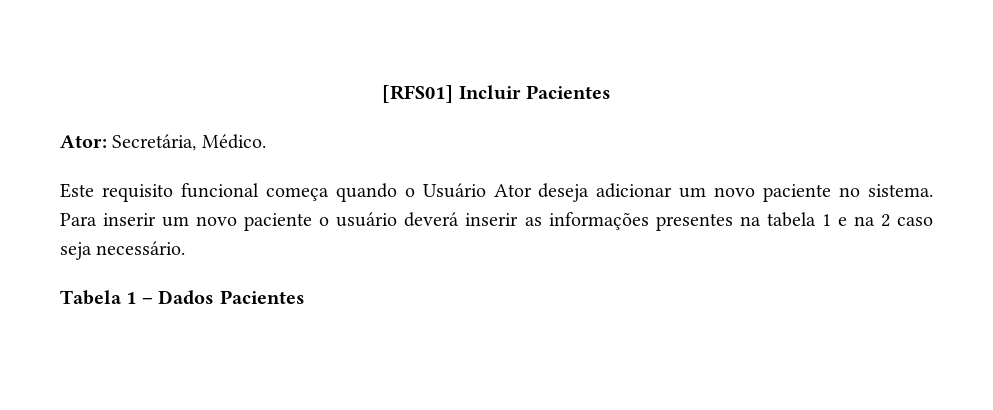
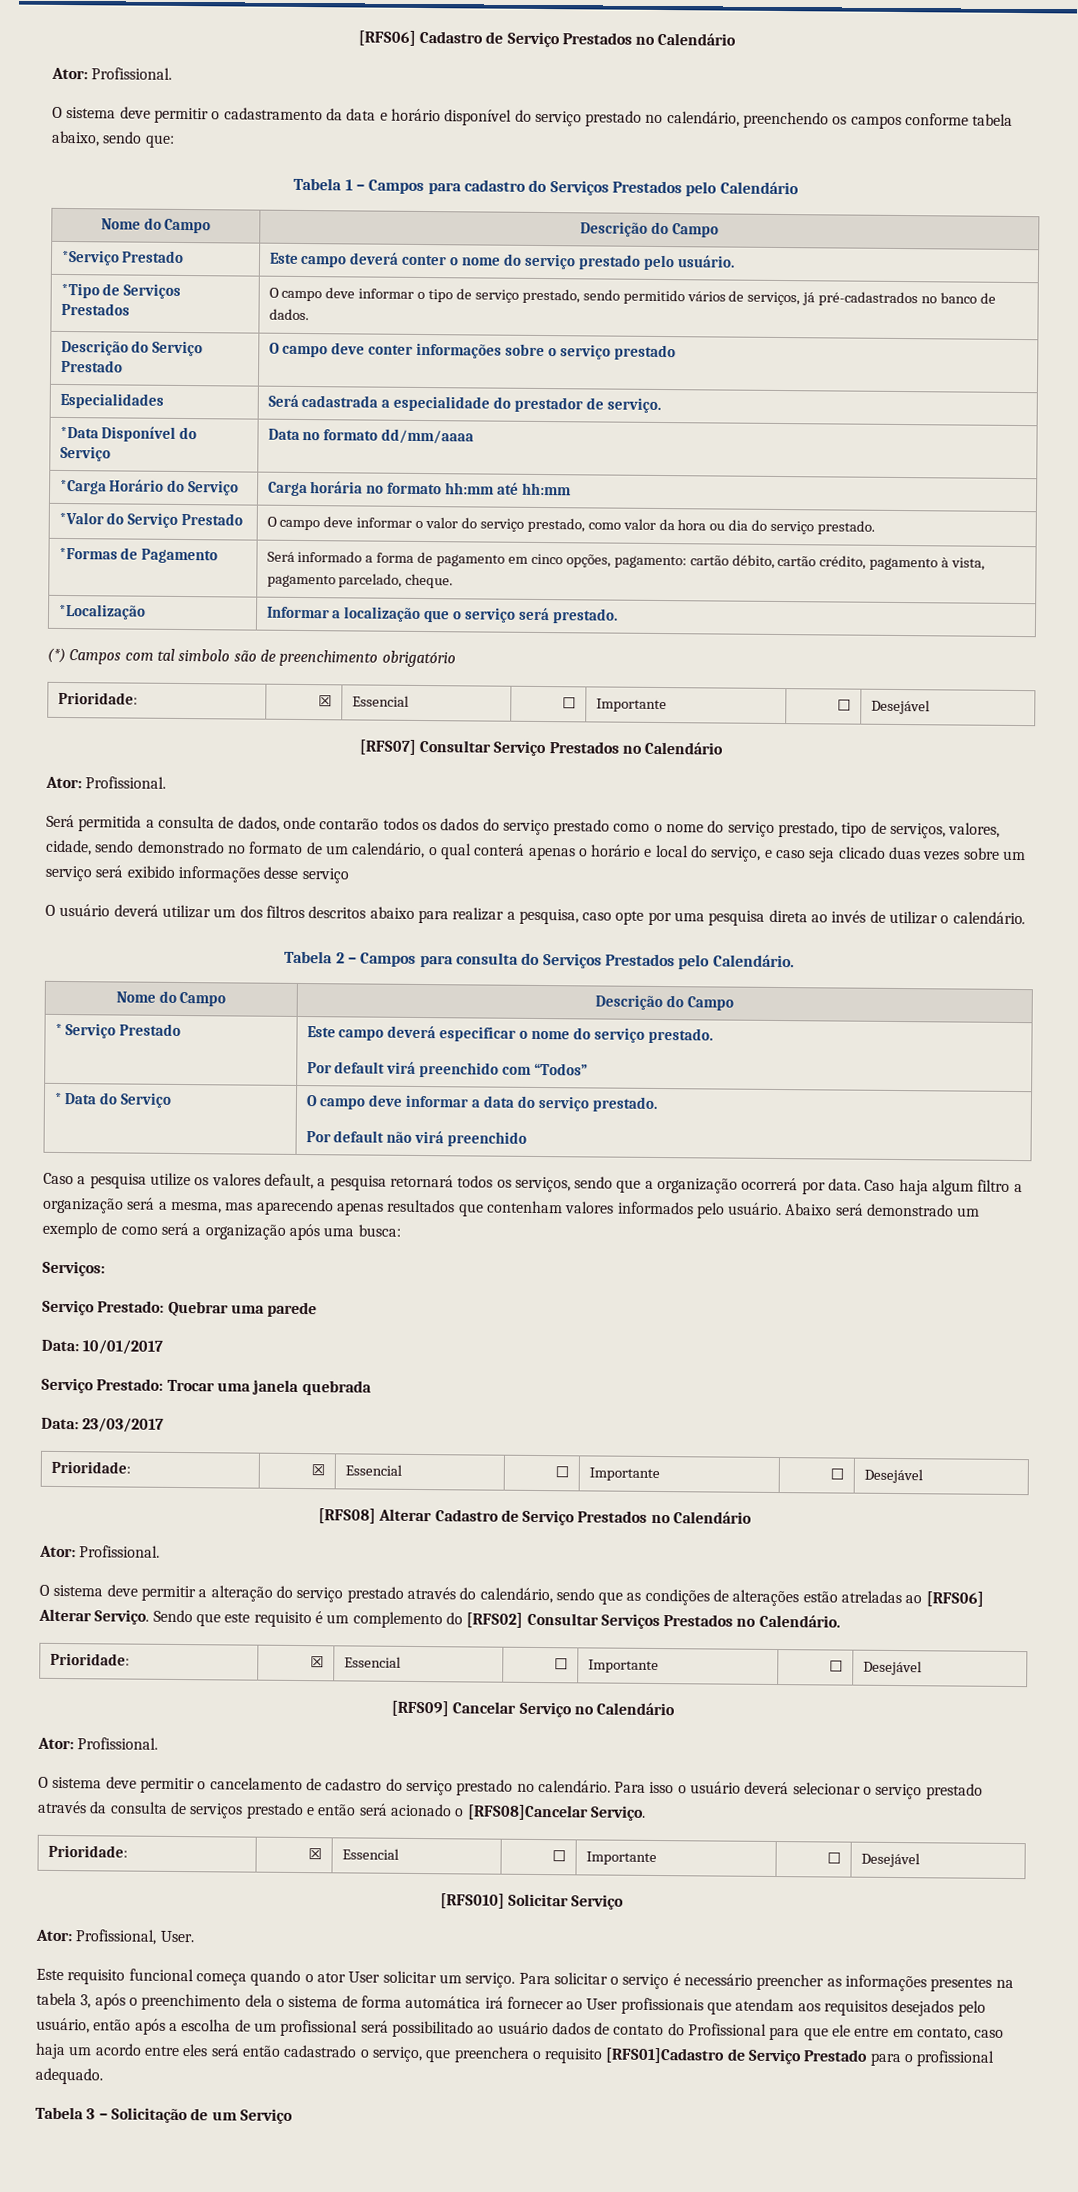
[382,85,611,103] [60,134,266,151] [RFS01] Incluir Pacientes // Ator: Secretária, Médico. -> [357,30,737,48] [51,67,173,80] [52,106,1014,129] [51,130,175,148] [293,177,799,197] [100,217,212,234] [580,221,719,238] [60,249,185,266] [268,252,735,271] [60,282,182,299] [60,302,130,316] [268,287,996,307] [268,308,309,321] [60,339,204,357] [60,359,123,373] [268,342,676,361] [59,392,164,409] [267,394,661,413] [59,426,198,442] [59,445,111,462] [267,428,475,445] [59,479,240,496] [267,481,573,497] [58,511,244,528] [266,516,876,535] [58,547,219,564] [266,550,986,571] [266,573,454,589] [57,603,146,620] [265,606,618,624] [47,647,456,668] [57,691,138,705] [318,695,333,707] [351,695,409,707] [562,697,577,709] [595,698,667,713] [837,699,852,711] [870,699,930,715] [358,739,724,757] [45,776,167,789] [46,814,1001,839] [46,839,1027,863] [45,865,349,884] [45,903,1026,926] [284,950,795,970] [115,990,227,1007] [595,994,734,1011] [54,1023,182,1039] [306,1025,713,1044] [306,1061,589,1078] [53,1092,173,1108] [305,1094,657,1112] [305,1130,528,1147] [43,1172,1023,1196] [43,1197,981,1219] [42,1221,401,1241] [42,1260,105,1277] [42,1299,318,1318] [41,1339,164,1355] [41,1377,372,1396] [41,1417,165,1433] [50,1460,131,1474] [311,1464,326,1476] [344,1464,402,1476] [555,1466,570,1478] [588,1467,660,1482] [830,1468,845,1480] [863,1468,923,1484] [317,1508,753,1526] [39,1545,161,1558] [39,1584,984,1607] [38,1608,841,1630] [49,1652,130,1666] [310,1656,325,1668] [343,1656,401,1668] [554,1658,569,1670] [587,1659,659,1674] [829,1660,844,1672] [862,1660,922,1676] [390,1700,676,1718] [37,1737,159,1750] [38,1776,983,1800] [37,1800,646,1821] [47,1844,128,1858] [308,1848,323,1860] [341,1848,399,1860] [552,1850,567,1862] [585,1851,657,1866] [827,1852,842,1864] [860,1852,920,1868] [439,1893,625,1910] [35,1929,194,1945] [RFS06] Cadastro de Serviço Prestados no Calendário // Ator: Profissional. // O sistema deve permitir o cadastramento da data e horário disponível do serviço prestado no calendário, preenchendo os campos conforme tabela abaixo, sendo que: // Tabela 1 – Campos para cadastro do Serviços Prestados pelo Calendário // Nome do Campo | Descrição do Campo // *Serviço Prestado | Este campo deverá conter o nome do serviço prestado pelo usuário. // *Tipo de Serviços Prestados | O campo deve informar o tipo de serviço prestado, sendo permitido vários de serviços, já pré-cadastrados no banco de dados. // Descrição do Serviço Prestado | O campo deve conter informações sobre o serviço prestado // Especialidades | Será cadastrada a especialidade do prestador de serviço. // *Data Disponível do Serviço | Data no formato dd/mm/aaaa // *Carga Horário do Serviço | Carga horária no formato hh:mm até hh:mm // *Valor do Serviço Prestado | O campo deve informar o valor do serviço prestado, como valor da hora ou dia do serviço prestado. // *Formas de Pagamento | Será informado a forma de pagamento em cinco opções, pagamento: cartão débito, cartão crédito, pagamento à vista, pagamento parcelado, cheque. // *Localização | Informar a localização que o serviço será prestado. // (*) Campos com tal simbolo são de preenchimento obrigatório // Prioridade: | ☒ | Essencial | ☐ | Importante | ☐ | Desejável // [RFS07] Consultar Serviço Prestados no Calendário // Ator: Profissional. // Será permitida a consulta de dados, onde contarão todos os dados do serviço prestado como o nome do serviço prestado, tipo de serviços, valores, cidade, sendo demonstrado no formato de um calendário, o qual conterá apenas o horário e local do serviço, e caso seja clicado duas vezes sobre um serviço será exibido informações desse serviço // O usuário deverá utilizar um dos filtros descritos abaixo para realizar a pesquisa, caso opte por uma pesquisa direta ao invés de utilizar o calendário. // Tabela 2 – Campos para consulta do Serviços Prestados pelo Calendário. // Nome do Campo | Descrição do Campo // * Serviço Prestado | Este campo deverá especificar o nome do serviço prestado. // Por default virá preenchido com “Todos” // * Data do Serviço | O campo deve informar a data do serviço prestado. // Por default não virá preenchido // Caso a pesquisa utilize os valores default, a pesquisa retornará todos os serviços, sendo que a organização ocorrerá por data. Caso haja algum filtro a organização será a mesma, mas aparecendo apenas resultados que contenham valores informados pelo usuário. Abaixo será demonstrado um exemplo de como será a organização após uma busca: // Serviços: // Serviço Prestado: Quebrar uma parede // Data: 10/01/2017 // Serviço Prestado: Trocar uma janela quebrada // Data: 23/03/2017 // Prioridade: | ☒ | Essencial | ☐ | Importante | ☐ | Desejável // [RFS08] Alterar Cadastro de Serviço Prestados no Calendário // Ator: Profissional. // O sistema deve permitir a alteração do serviço prestado através do calendário, sendo que as condições de alterações estão atreladas ao [RFS06] Alterar Serviço. Sendo que este requisito é um complemento do [RFS02] Consultar Serviços Prestados no Calendário. // Prioridade: | ☒ | Essencial | ☐ | Importante | ☐ | Desejável // [RFS09] Cancelar Serviço no Calendário // Ator: Profissional. // O sistema deve permitir o cancelamento de cadastro do serviço prestado no calendário. Para isso o usuário deverá selecionar o serviço prestado através da consulta de serviços prestado e então será acionado o [RFS08]Cancelar Serviço. // Prioridade: | ☒ | Essencial | ☐ | Importante | ☐ | Desejável // [RFS010] Solicitar Serviço // Ator: Profissional, User.
[422,183,934,202] [60,212,519,231] Usuário Ator deseja adicionar um novo paciente no sistema. Para inserir um novo paciente o usuário deverá inserir -> [316,1970,825,1991] ator User solicitar um serviço. Para solicitar o serviço é necessário preencher
[821,214,933,227] [60,241,186,260] [60,290,305,305] 1 e na 2 caso seja necessário. // Tabela 1 – Dados Pacientes -> [80,1993,986,2017] [36,2017,1005,2041] [35,2042,996,2067] [35,2067,103,2085] [35,2106,293,2124] 3, após o preenchimento dela o sistema de forma automática irá fornecer ao User profissionais que atendam aos requisitos desejados pelo usuário, então após a escolha de um profissional será possibilitado ao usuário dados de contato do Profissional para que ele entre em contato, caso haja um acordo entre eles será então cadastrado o serviço, que preenchera o requisito [RFS01]Cadastro de Serviço Prestado para o profissional adequado. // Tabela 3 – Solicitação de um Serviço

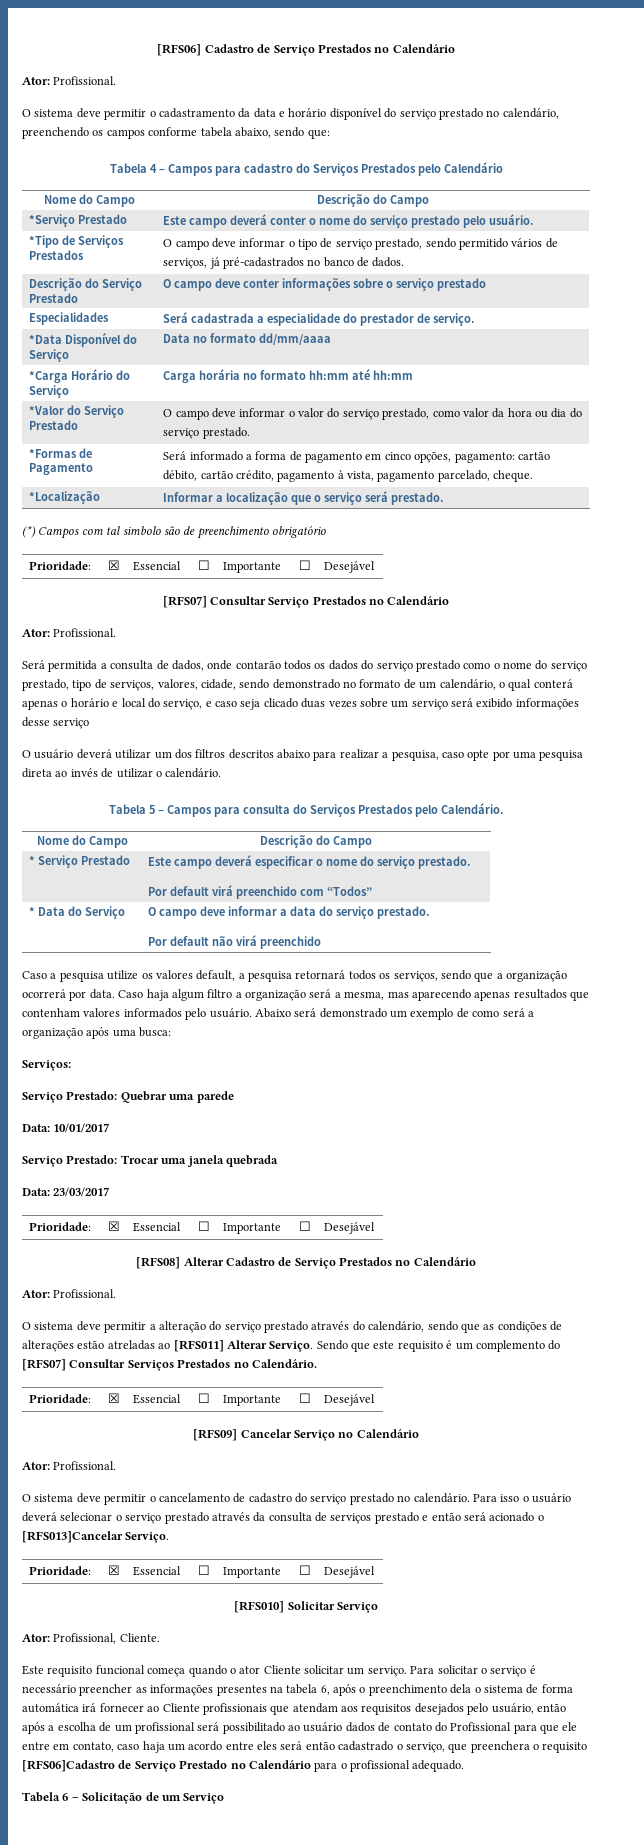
[344,179,353,191] 1 -> [149,164,157,173] 4
[335,952,345,964] 2 -> [148,805,155,814] 5
[925,1591,984,1607] [RFS06] -> [173,1340,224,1352] [RFS011]
[466,1612,524,1628] [RFS02] -> [22,1359,66,1371] [RFS07]
[466,1804,589,1821] [RFS08]Cancelar -> [22,1531,123,1543] [RFS013]Cancelar
[159,1930,194,1943] User. -> [119,1633,160,1642] Cliente.
[348,1971,381,1983] User -> [263,1665,301,1674] Cliente
[80,1994,92,2009] 3, -> [320,1685,330,1695] 6,
[586,1998,619,2010] User -> [162,1703,200,1712] Cliente
[605,2047,726,2064] [RFS01]Cadastro -> [22,1760,115,1772] [RFS06]Cadastro
(869, 2055) none -> [230,1760,311,1769] no Calendário
[86,2108,96,2120] 3 -> [62,1793,69,1801] 6

